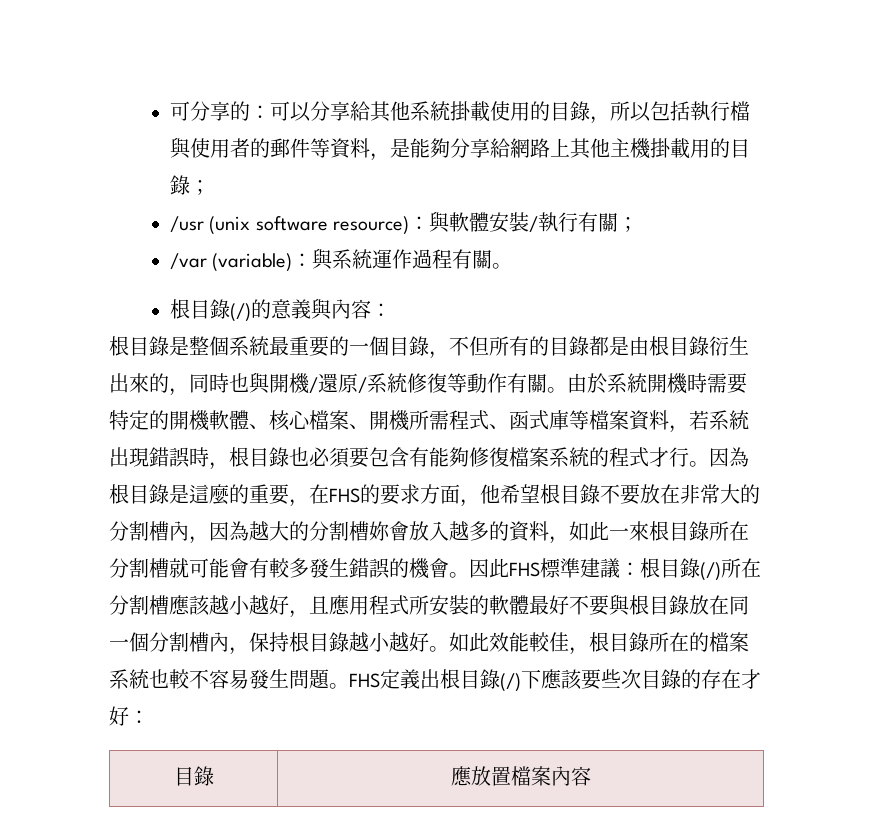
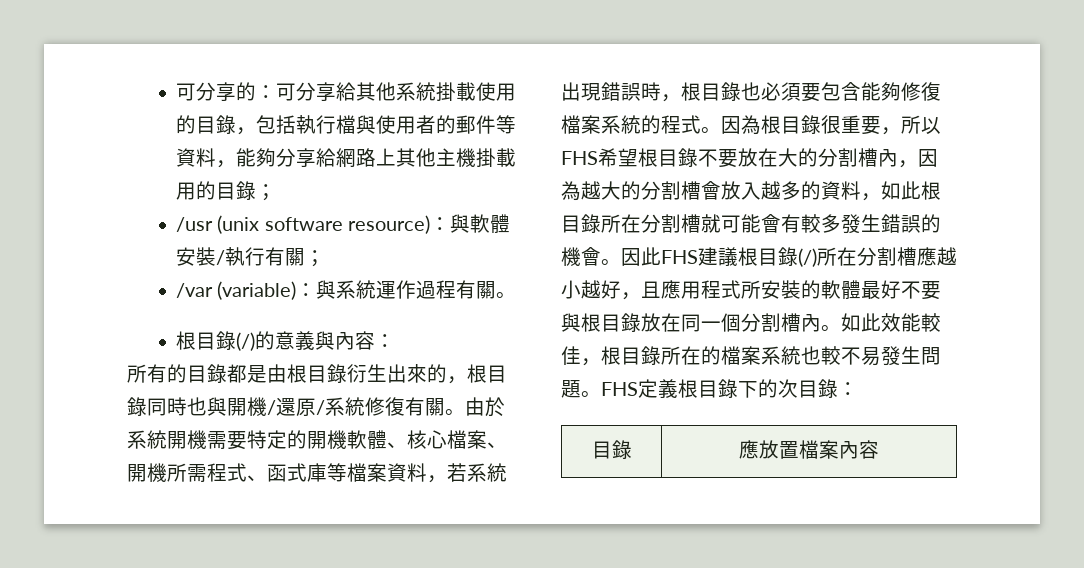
[290,102,312,122] 以 -> (297, 92) none
[610,101,652,122] 所以 -> (257, 131) none
[390,138,411,158] 是 -> (237, 164) none
[109,336,489,359] 根目錄是整個系統最重要的一個目錄，不但 -> (396, 341) none
(189, 392) none -> [467,364,507,383] [127,397,147,416] 根目錄
[447,373,507,393] 等動作 -> (405, 406) none
[687,373,707,393] 時 -> (207, 439) none
[409,447,429,467] 有 -> (861, 91) none
[649,447,689,467] 才行 -> (701, 124) none
[169,484,500,507] 是這麼的重要，在FHS的要求方面，他 -> [821,115,941,135] [561,151,598,165] 很重要，所以FHS
[680,484,720,504] 非常 -> (778, 157) none
[369,521,390,541] 妳 -> (701, 190) none
[609,521,649,541] 一來 -> (921, 190) none
[540,558,640,578] 標準建議： -> [698,247,738,266] 建議
[189,595,210,616] 該 -> (937, 256) none
[229,632,429,655] ，保持根目錄越小越好 -> (821, 323) none
[209,669,229,689] 容 -> (861, 356) none
[420,669,761,692] [109,706,129,726] 出根目錄(/)下應該要些次目錄的存在才好 -> [678,379,838,398] 根目錄下的次目錄

